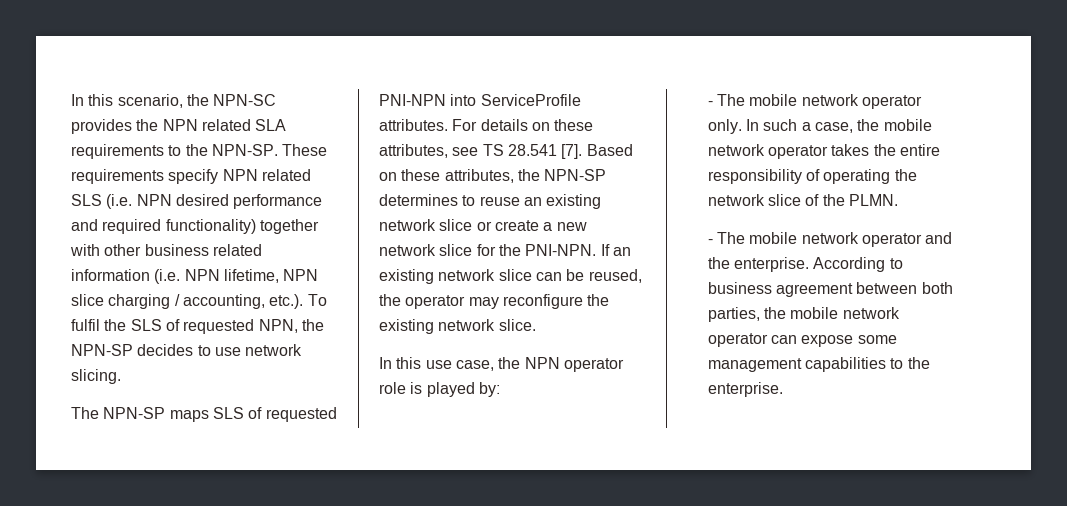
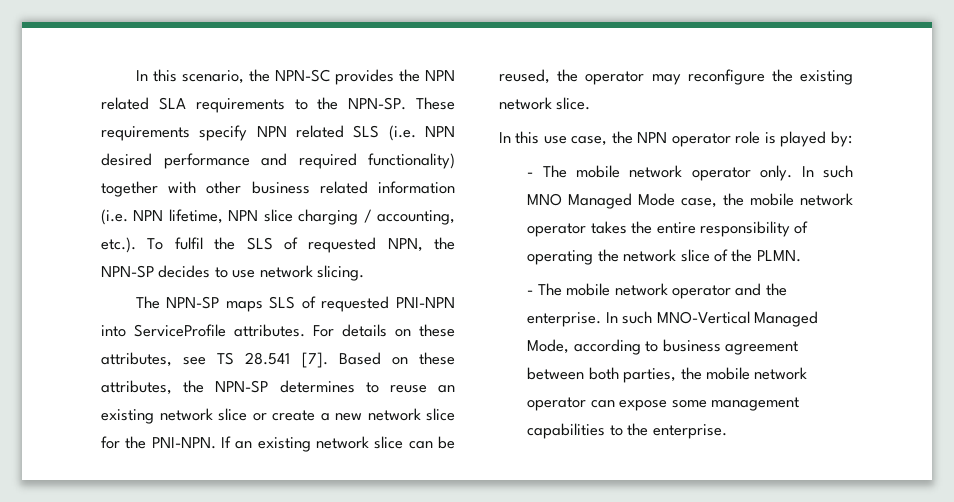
[801,122,811,131] a -> [527,193,676,209] MNO Managed Mode
[813,257,886,272] According -> [605,311,819,327] [527,339,641,355] In such MNO-Vertical Managed Mode, according

